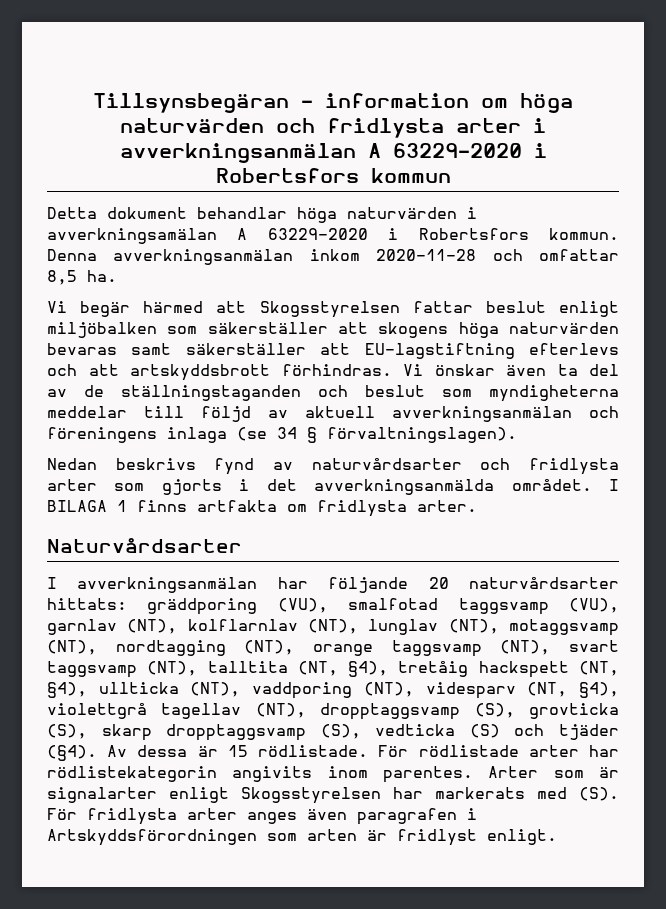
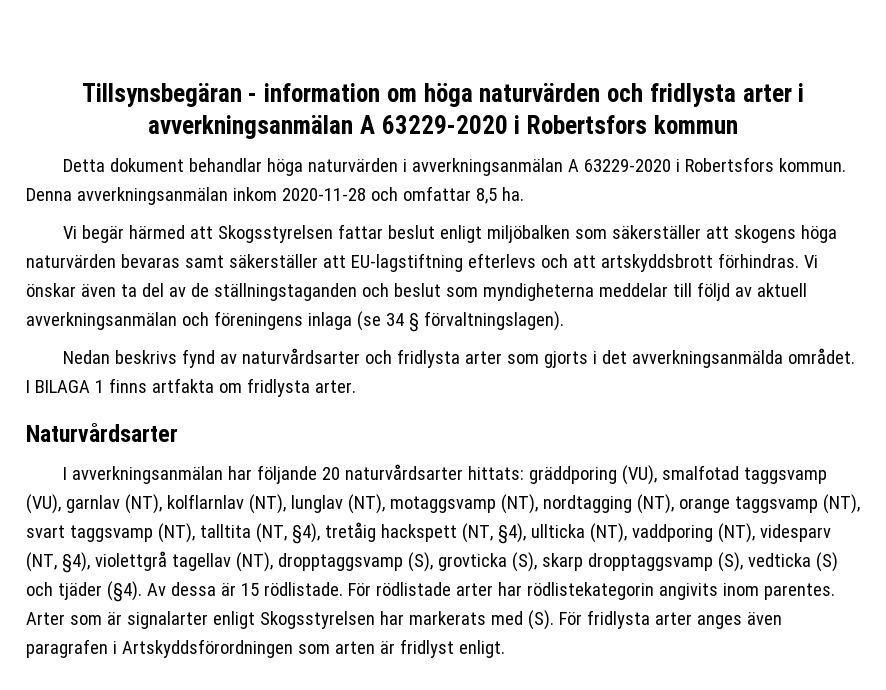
[47,228,217,244] avverkningsamälan -> [411,158,563,176] avverkningsanmälan

